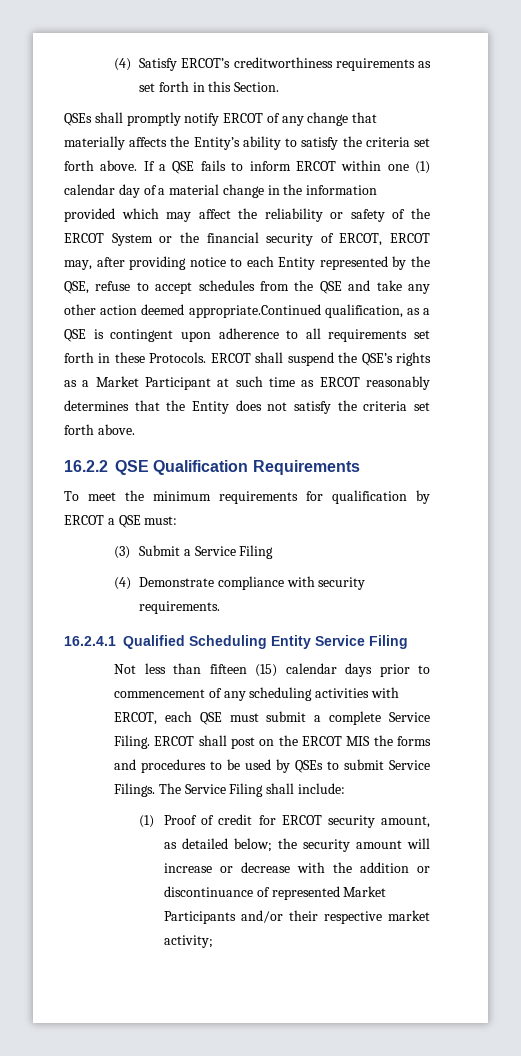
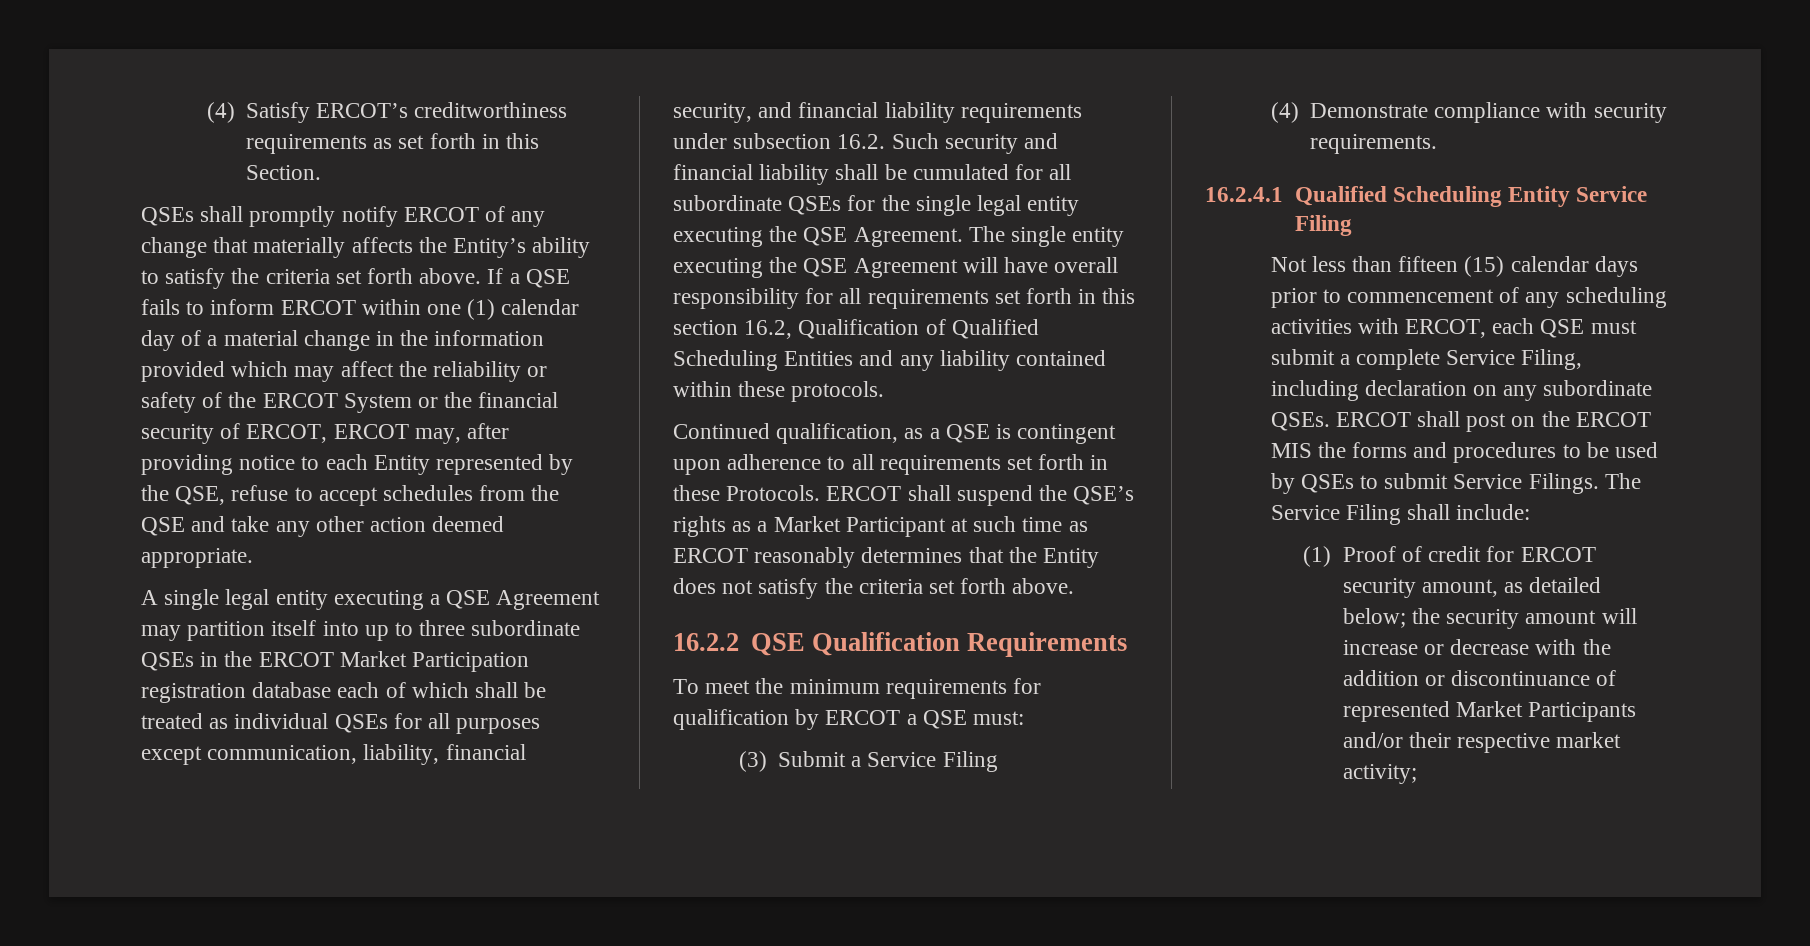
[188,304,321,318] appropriate.Continued -> [141,548,253,568] [141,589,601,610] [141,620,581,641] [141,651,530,672] [141,682,547,703] [141,713,541,734] [141,744,526,765] [673,102,1082,123] [673,133,1059,154] [673,164,1072,185] [673,195,1080,216] [673,226,1125,247] [673,257,1119,278] [673,288,1136,309] [673,319,1039,339] [673,350,1107,371] [673,381,885,402] [673,423,770,439] appropriate. // A single legal entity executing a QSE Agreement may partition itself into up to three subordinate QSEs in the ERCOT Market Participation registration database each of which shall be treated as individual QSEs for all purposes except communication, liability, financial security, and financial liability requirements under subsection 16.2. Such security and financial liability shall be cumulated for all subordinate QSEs for the single legal entity executing the QSE Agreement. The single entity executing the QSE Agreement will have overall responsibility for all requirements set forth in this section 16.2, Qualification of Qualified Scheduling Entities and any liability contained within these protocols. // Continued
[114,735,151,749] Filing. -> [1521,349,1583,370] [1270,380,1653,401] [1270,412,1330,431] Filing, including declaration on any subordinate QSEs.

